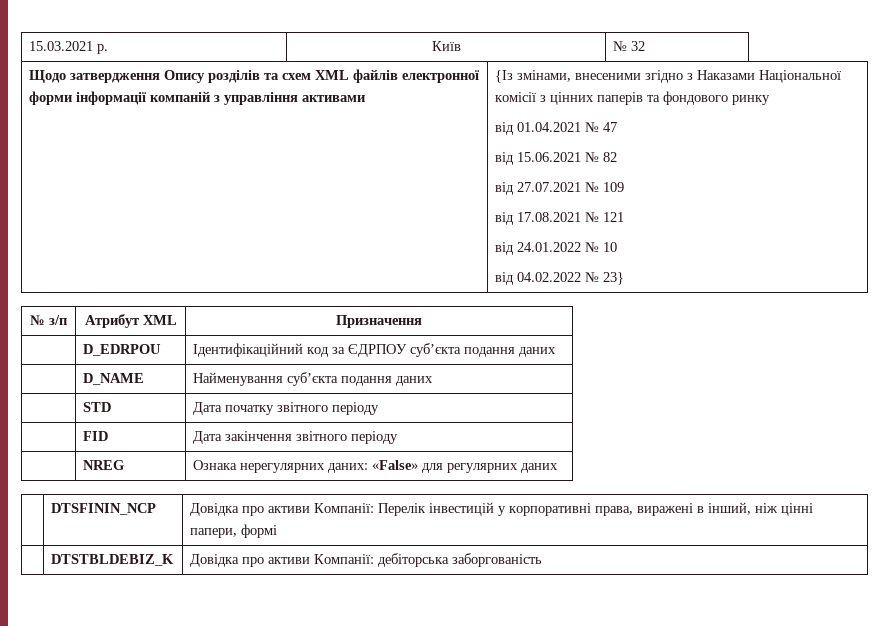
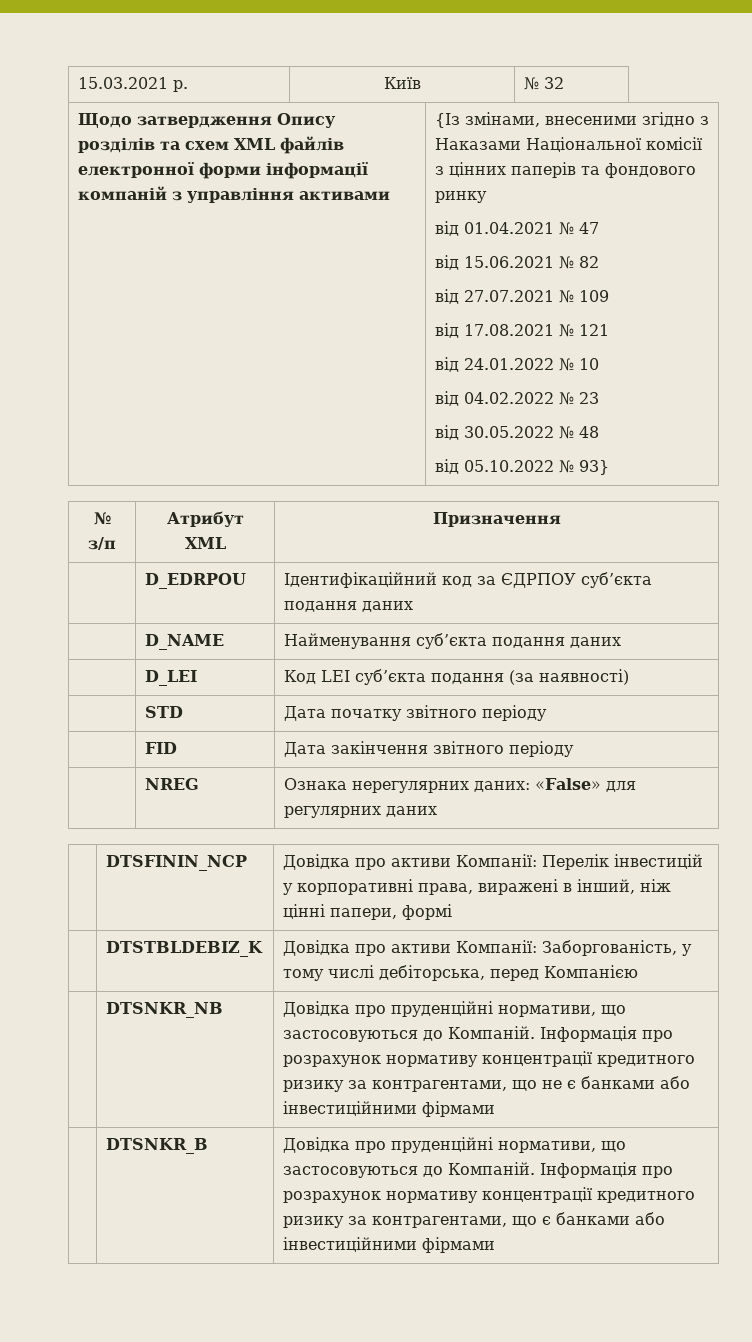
[602,272,624,285] 23} -> [578,392,599,404] [434,425,599,440] [434,459,609,475] 23 // від 30.05.2022 № 48 // від 05.10.2022 № 93}
(433, 381) none -> [144,670,197,686] [283,669,629,685] // | D_LEI | Код LEI суб’єкта подання (за наявності)
[377,553,542,567] дебіторська заборгованість -> [541,940,692,956] [282,965,638,981] [105,1002,223,1018] [282,1001,626,1017] [282,1026,673,1042] [282,1051,695,1067] [282,1076,690,1092] [282,1101,495,1117] [105,1138,208,1154] [282,1137,626,1153] [282,1162,673,1178] [282,1187,695,1203] [282,1212,665,1228] [282,1237,495,1253] Заборгованість, у тому числі дебіторська, перед Компанією // | DTSNKR_NB | Довідка про пруденційні нормативи, що застосовуються до Компаній. Інформація про розрахунок нормативу концентрації кредитного ризику за контрагентами, що не є банками або інвестиційними фірмами // | DTSNKR_B | Довідка про пруденційні нормативи, що застосовуються до Компаній. Інформація про розрахунок нормативу концентрації кредитного ризику за контрагентами, що є банками або інвестиційними фірмами

